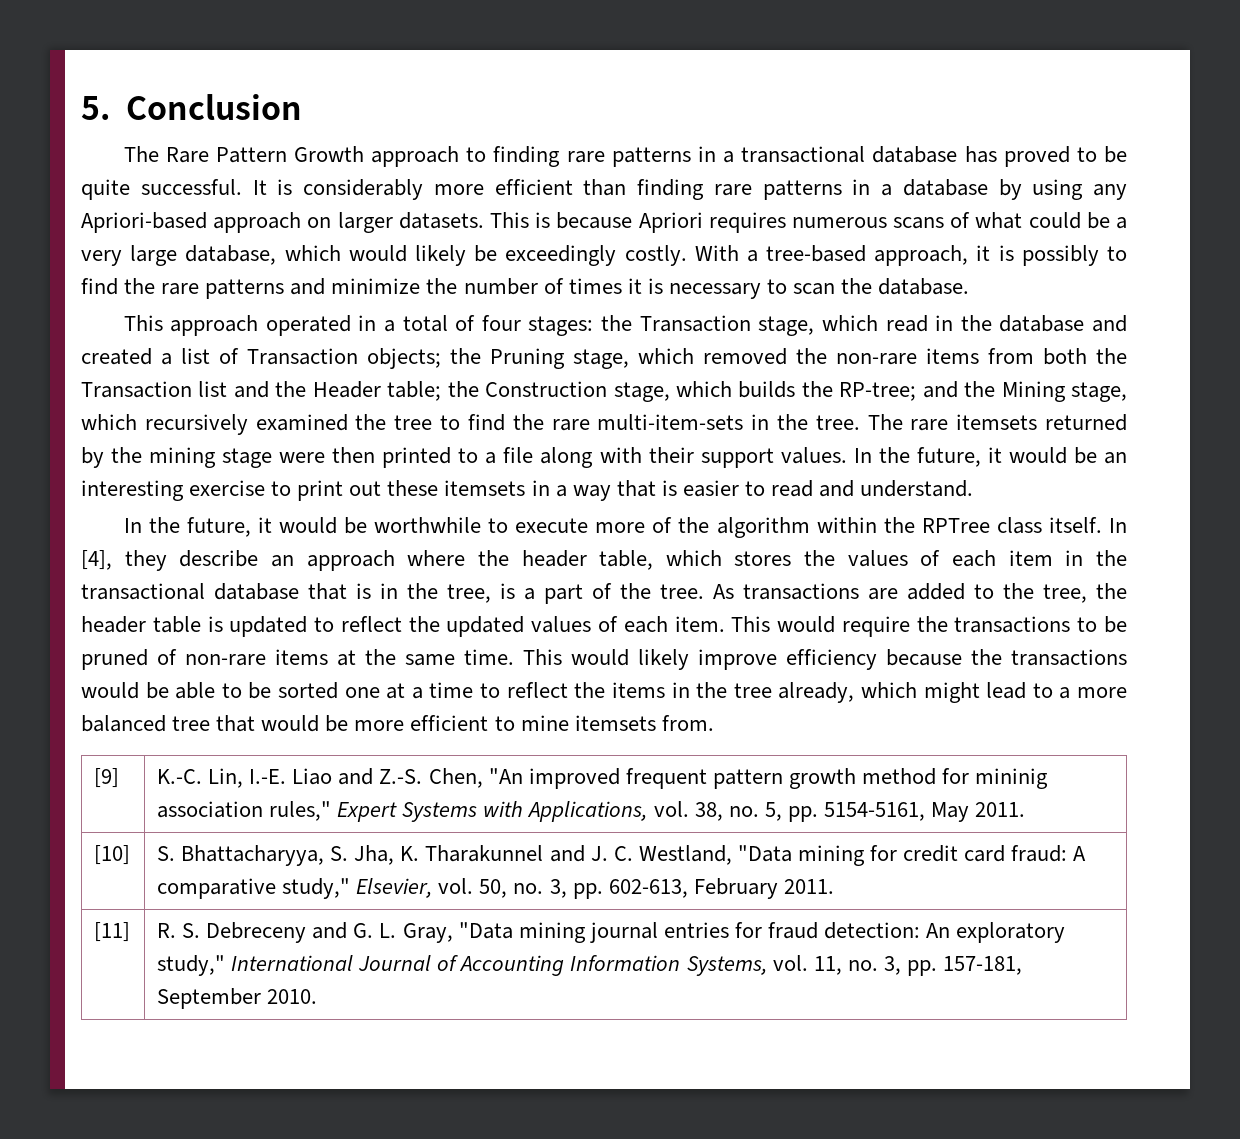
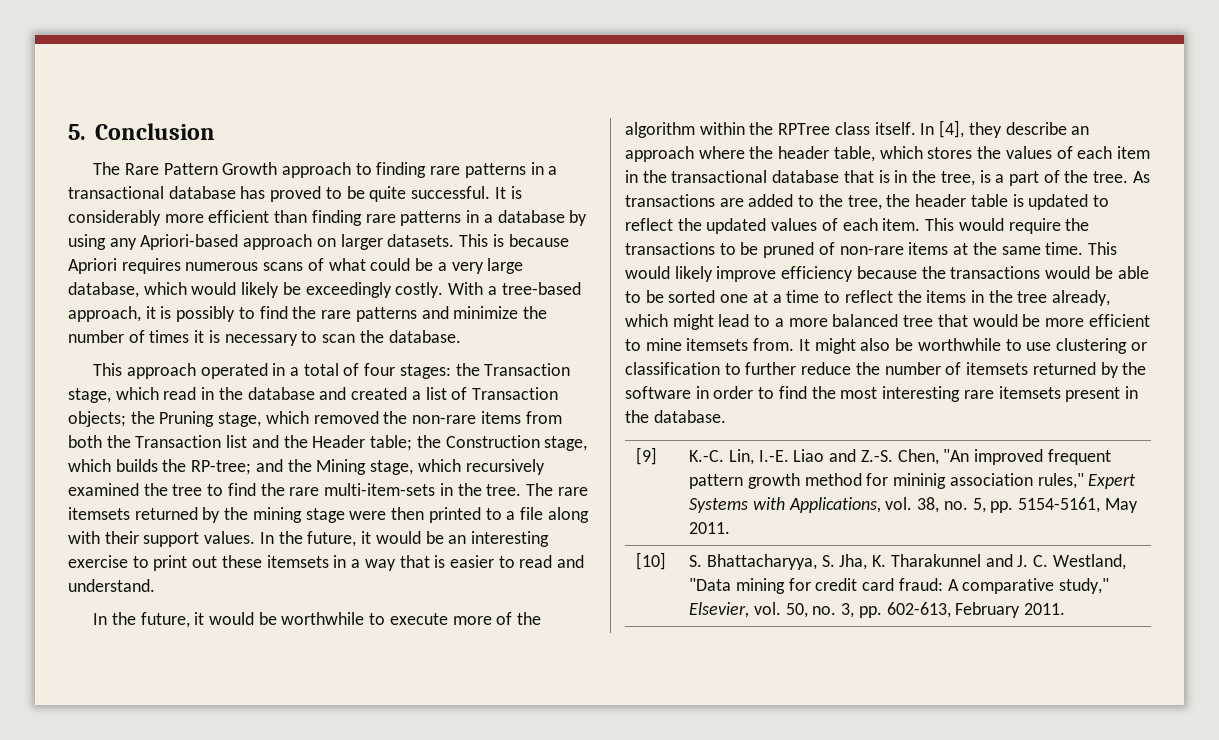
(714, 723) none -> [798,338,1147,354] [625,362,1147,378] [625,386,1138,402] [625,410,726,423] It might also be worthwhile to use clustering or classification to further reduce the number of itemsets returned by the software in order to find the most interesting rare itemsets present in the database.
[94,922,131,942] [157,922,1066,943] [157,955,1022,976] [157,988,318,1009] // [11] | R. S. Debreceny and G. L. Gray, "Data mining journal entries for fraud detection: An exploratory study," International Journal of Accounting Information Systems, vol. 11, no. 3, pp. 157-181, September 2010. -> (1066, 609) none

